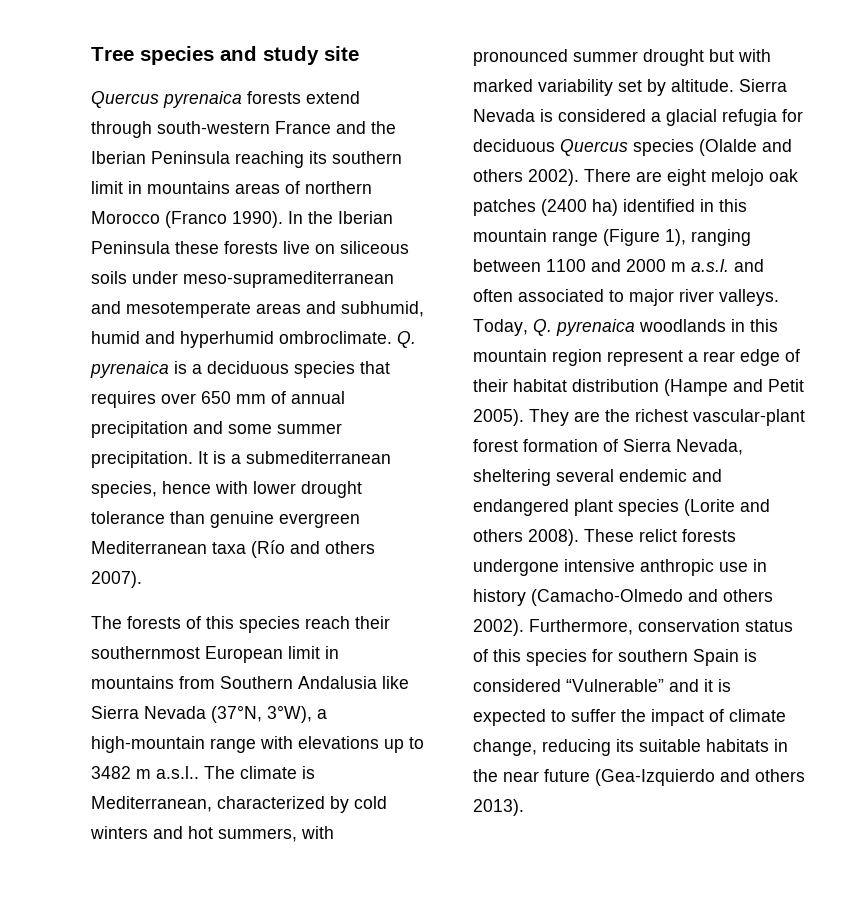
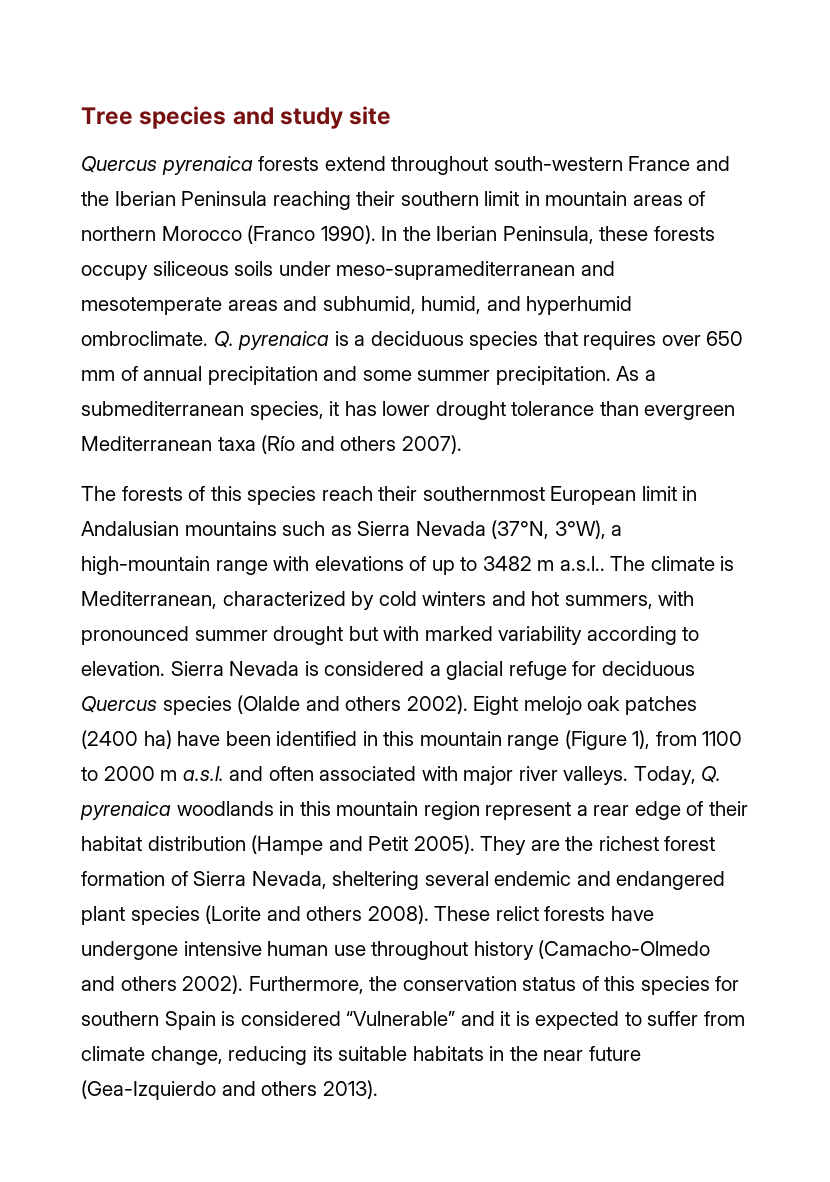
[91,121,152,138] through -> [391,156,489,175] throughout
[309,151,327,164] its -> [356,191,396,206] their
[147,181,230,194] mountains -> [545,191,628,206] mountain
[91,241,170,254] Peninsula -> [502,226,594,244] Peninsula,
[283,241,335,254] live on -> [81,265,148,280] occupy
[91,331,140,344] humid -> [421,296,482,314] humid,
[198,451,226,464] It is -> [616,366,640,381] As
[162,481,248,494] hence with -> [329,401,377,416] it has
[210,511,274,528] genuine -> (639, 408) none
[91,676,409,689] mountains from Southern Andalusia like -> [81,521,352,536] Andalusian mountains such as
(379, 742) none -> [409,556,427,571] of
[618,79,734,96] set by altitude. -> [586,626,700,645] [81,661,165,676] according to elevation.
[722,109,777,126] refugia -> [508,661,567,680] refuge
[584,169,706,186] There are eight -> [473,696,519,715] Eight
(618, 207) none -> [177,731,271,746] have been
[691,229,751,246] [473,259,621,272] ranging between 1100 and -> [655,731,743,746] [81,767,98,781] from 1100 to
[609,290,624,302] to -> [421,766,458,781] with
[693,409,805,426] vascular-plant -> (659, 843) none
(736, 535) none -> [610,906,654,921] have
[640,559,767,576] anthropic use in -> [267,941,469,960] human use throughout
(633, 627) none -> [369,976,398,991] the
[621,709,724,726] the impact of -> [703,1011,745,1026] from

